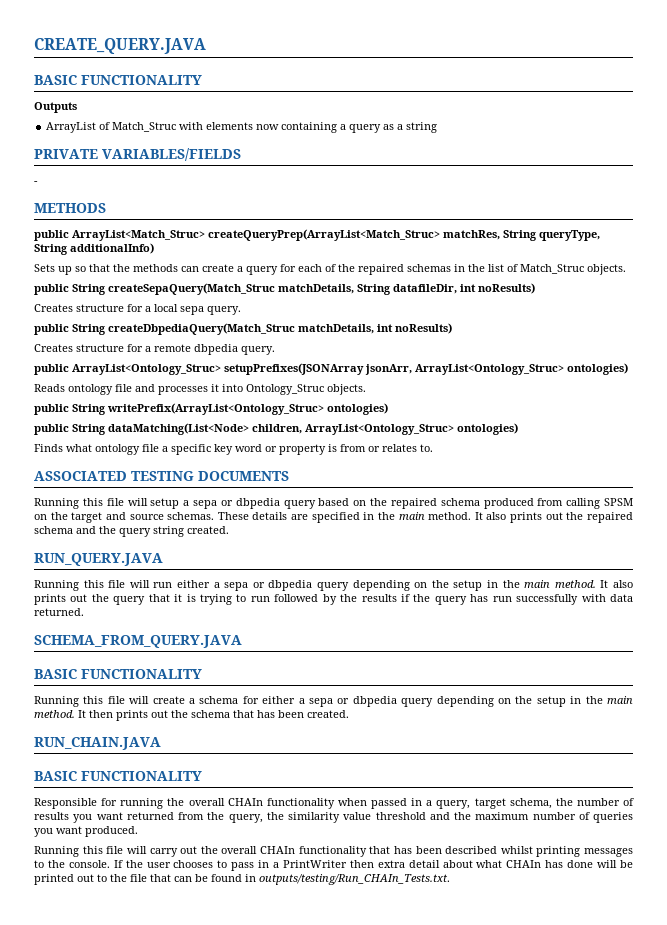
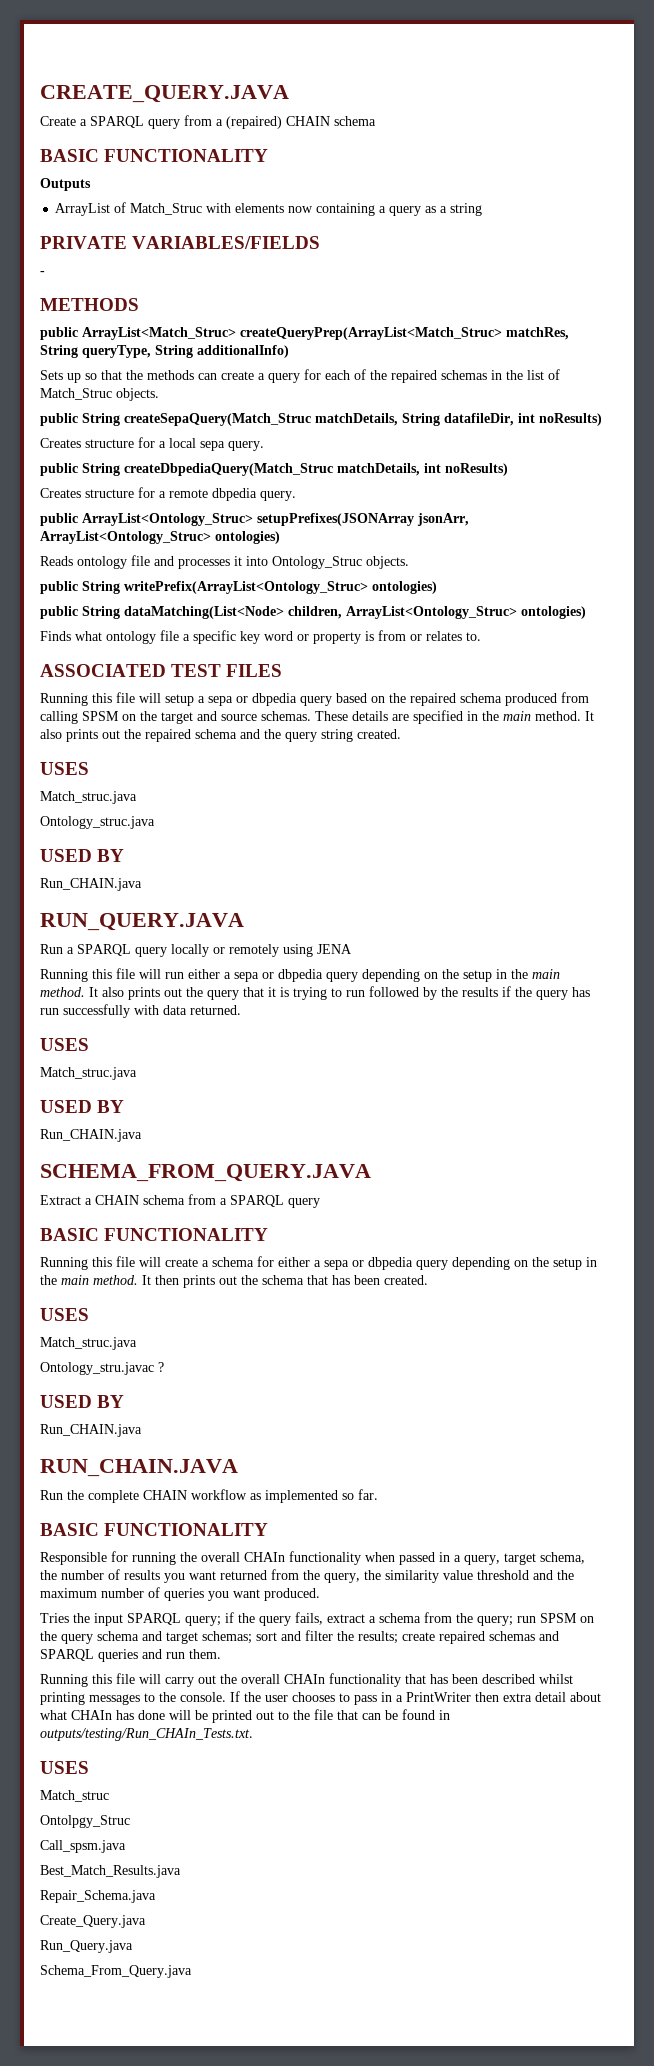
(206, 46) none -> [40,115,376,129] // Create a SPARQL query from a (repaired) CHAIN schema
[131,471,289,481] TESTING DOCUMENTS -> [171,664,283,677] TEST FILES
[34,553,163,566] RUN_QUERY.JAVA -> [40,762,89,775] [40,791,137,804] [40,816,155,829] [40,849,125,862] [40,878,142,891] [40,913,244,931] [40,944,352,957] USES // Match_struc.java // Ontology_struc.java // USED BY // Run_CHAIN.java // RUN_QUERY.JAVA // Run a SPARQL query locally or remotely using JENA
[34,635,242,648] SCHEMA_FROM_QUERY.JAVA -> [40,1038,89,1051] [40,1067,137,1080] [40,1100,125,1113] [40,1129,142,1142] [40,1164,371,1182] [40,1194,320,1208] USES // Match_struc.java // USED BY // Run_CHAIN.java // SCHEMA_FROM_QUERY.JAVA // Extract a CHAIN schema from a SPARQL query
[34,737,161,750] RUN_CHAIN.JAVA -> [40,1308,89,1321] [40,1337,137,1350] [40,1362,164,1375] [40,1395,125,1408] [40,1424,142,1437] [40,1459,238,1477] [40,1489,378,1503] USES // Match_struc.java // Ontology_stru.javac ? // USED BY // Run_CHAIN.java // RUN_CHAIN.JAVA // Run the complete CHAIN workflow as implemented so far.
(138, 831) none -> [40,1612,594,1626] [40,1630,559,1644] [40,1649,221,1662] // Tries the input SPARQL query; if the query fails, extract a schema from the query; run SPSM on the query schema and target schemas; sort and filter the results; create repaired schemas and SPARQL queries and run them.
(450, 879) none -> [40,1761,89,1774] [40,1790,109,1802] [40,1815,130,1828] [40,1840,126,1853] [40,1865,181,1878] [40,1890,156,1903] [40,1915,146,1928] [40,1940,133,1953] [40,1965,192,1978] // USES // Match_struc // Ontolpgy_Struc // Call_spsm.java // Best_Match_Results.java // Repair_Schema.java // Create_Query.java // Run_Query.java // Schema_From_Query.java

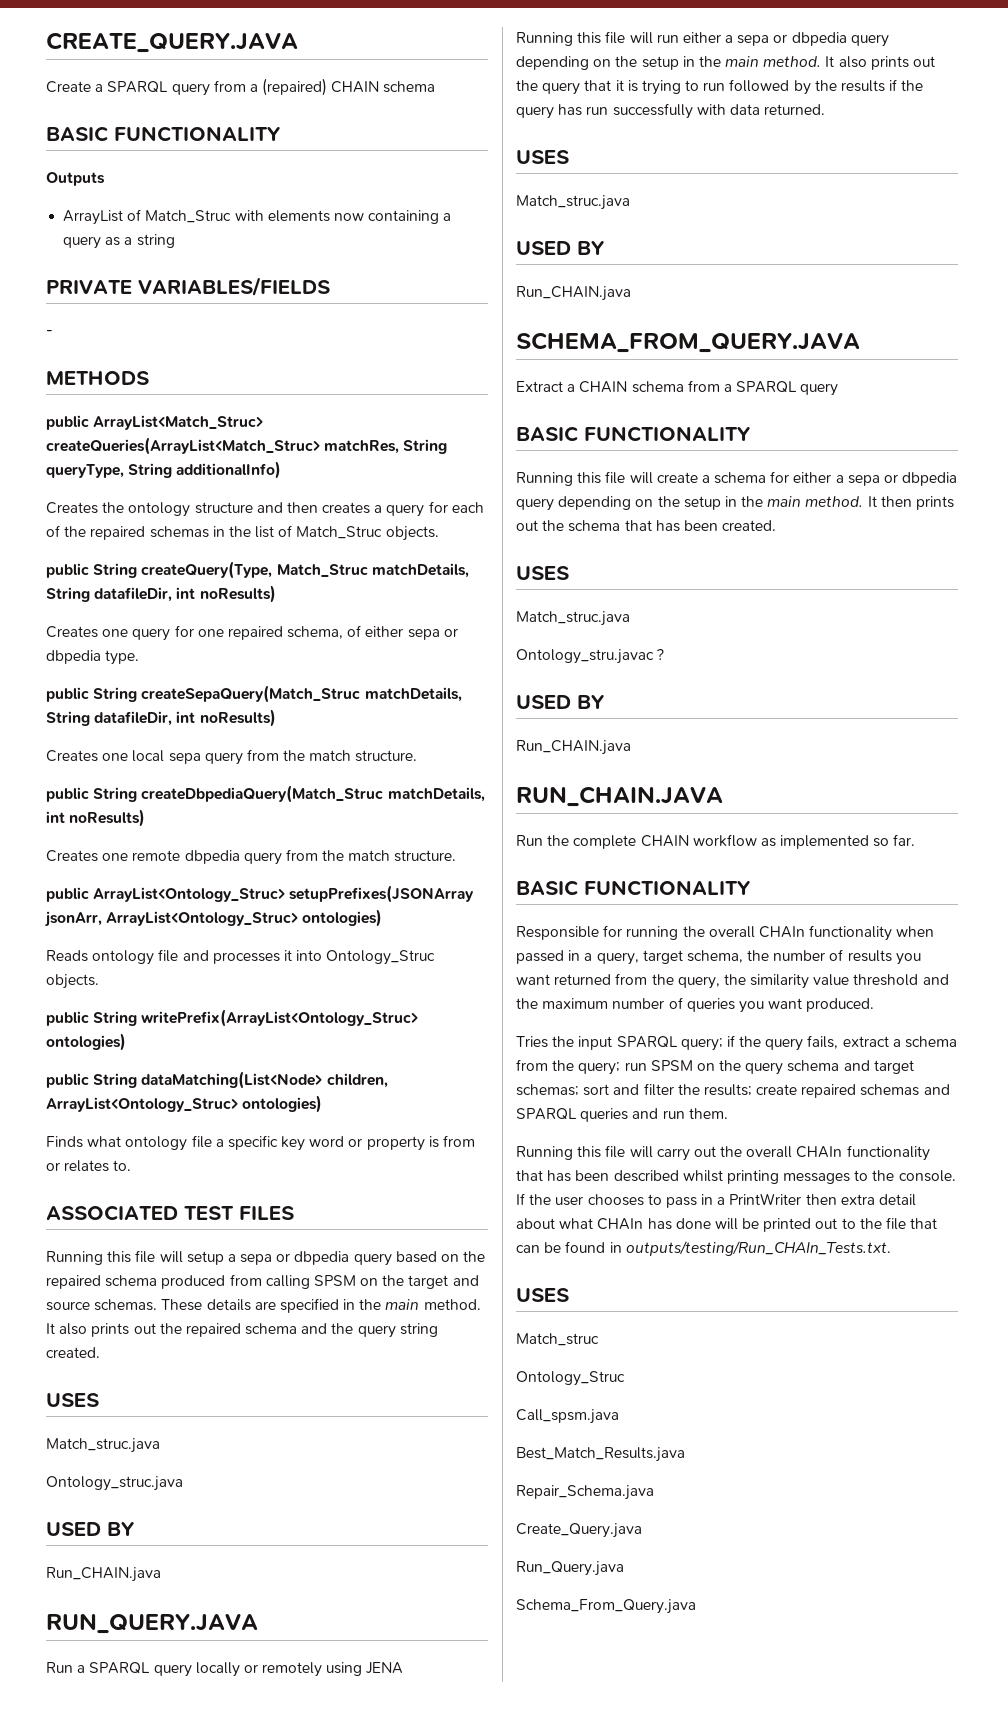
[240,327,502,340] createQueryPrep(ArrayList<Match_Struc> -> [46,437,320,455] createQueries(ArrayList<Match_Struc>
[40,370,254,383] Sets up so that the methods can create -> [46,502,371,517] Creates the ontology structure and then creates
(159, 394) none -> [46,561,469,579] [46,585,276,603] [46,625,458,641] [46,650,140,665] // public String createQuery(Type, Match_Struc matchDetails, String datafileDir, int noResults) // Creates one query for one repaired schema, of either sepa or dbpedia type.
[85,437,264,451] structure for a local sepa query. -> [102,749,418,765] one local sepa query from the match structure.
[85,487,296,501] structure for a remote dbpedia query. -> [102,849,457,865] one remote dbpedia query from the match structure.
[40,1815,130,1828] Ontolpgy_Struc -> [516,1371,625,1386] Ontology_Struc

